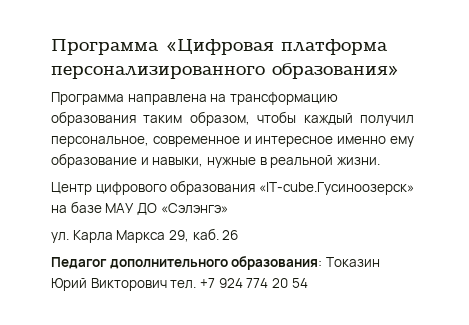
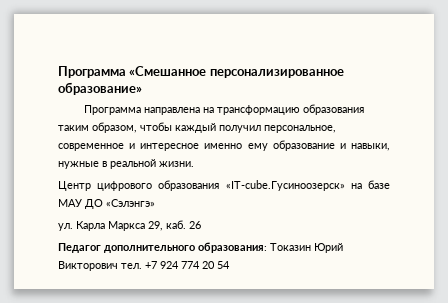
[51,39,388,55] [51,63,400,79] Программа «Цифровая платформа персонализированного образования» -> [58,66,344,78] [58,82,142,95] Программа «Смешанное персонализированное образование»

